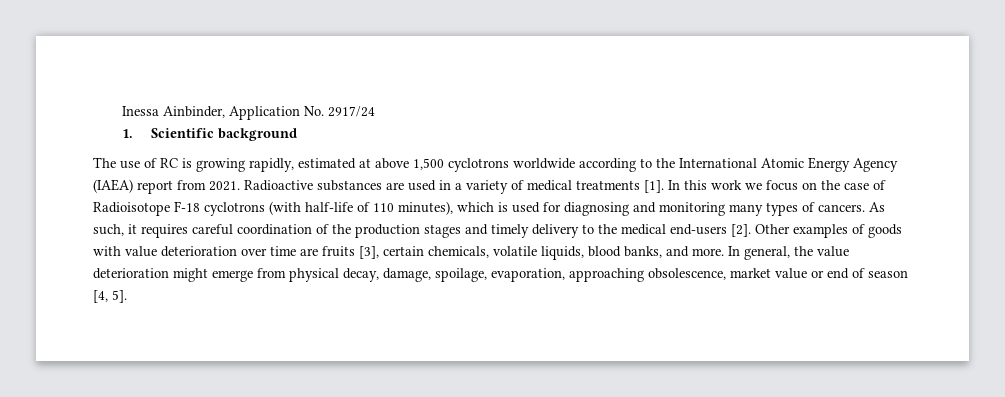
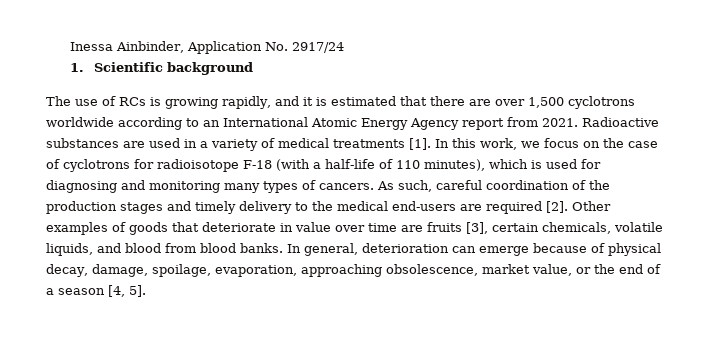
[160,158,178,168] RC -> [119,97,146,106] RCs
[298,158,409,169] estimated at above -> [274,96,525,106] and it is estimated that there are over
[656,158,675,168] the -> [203,120,220,127] an
[93,179,133,193] (IAEA) -> (459, 124) none
[711,180,742,190] work -> [480,138,517,150] work,
[93,201,301,216] Radioisotope F-18 cyclotrons (with -> [63,159,321,172] cyclotrons for radioisotope F-18 (with a
[128,224,188,238] it requires -> (432, 186) none
(727, 229) none -> [460,201,542,214] are required
[93,246,237,257] with value deterioration -> [172,222,331,232] that deteriorate in value
[588,246,849,260] [93,268,286,282] blood banks, and more. In general, the value deterioration might emerge from -> [97,243,605,256] and blood from blood banks. In general, deterioration can emerge because of
[775,268,824,279] value or -> [531,264,615,276] value, or the
(865, 273) none -> [46,288,54,295] a

